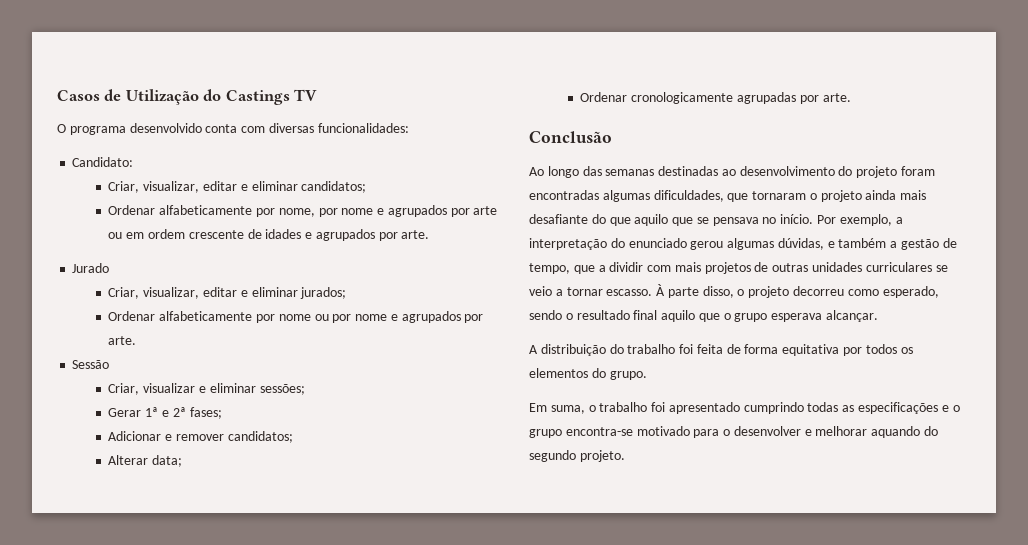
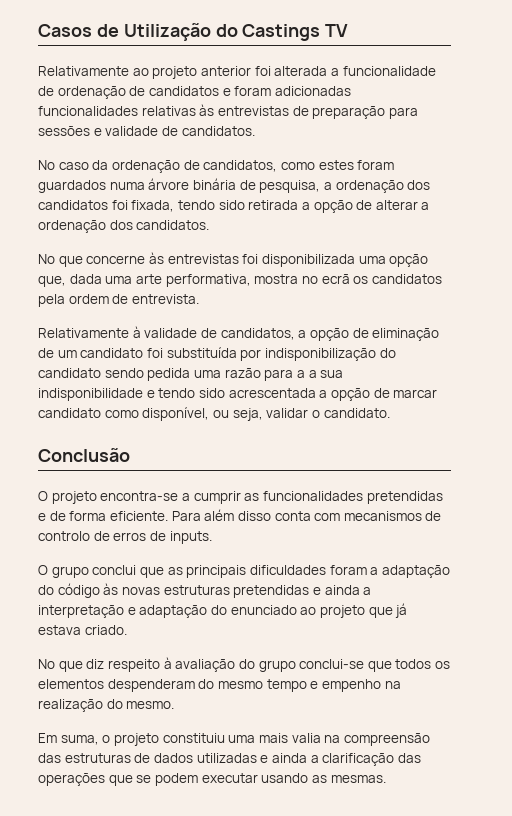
[57,123,409,135] [72,157,134,167] [108,181,367,193] [108,205,498,217] [108,229,430,241] [72,263,110,273] [108,287,347,299] [108,311,484,323] [108,336,137,345] [72,360,110,369] [108,383,305,395] [108,407,222,419] [108,431,293,443] [108,455,183,467] [580,92,851,104] [529,131,612,143] [529,166,936,178] [529,190,927,202] [529,214,903,226] [529,238,957,250] [529,262,948,274] [529,284,939,298] [529,310,879,322] [529,344,913,356] [529,368,647,380] [529,402,960,414] [529,426,939,438] [529,450,625,462] O programa desenvolvido conta com diversas funcionalidades: // Candidato: // Criar, visualizar, editar e eliminar candidatos; // Ordenar alfabeticamente por nome, por nome e agrupados por arte ou em ordem crescente de idades e agrupados por arte. // Jurado // Criar, visualizar, editar e eliminar jurados; // Ordenar alfabeticamente por nome ou por nome e agrupados por arte. // Sessão // Criar, visualizar e eliminar sessões; // Gerar 1ª e 2ª fases; // Adicionar e remover candidatos; // Alterar data; // Ordenar cronologicamente agrupadas por arte. // Conclusão // Ao longo das semanas destinadas ao desenvolvimento do projeto foram encontradas algumas dificuldades, que tornaram o projeto ainda mais desafiante do que aquilo que se pensava no início. Por exemplo, a interpretação do enunciado gerou algumas dúvidas, e também a gestão de tempo, que a dividir com mais projetos de outras unidades curriculares se veio a tornar escasso. À parte disso, o projeto decorreu como esperado, sendo o resultado final aquilo que o grupo esperava alcançar. // A distribuição do trabalho foi feita de forma equitativa por todos os elementos do grupo. // Em suma, o trabalho foi apresentado cumprindo todas as especificações e o grupo encontra-se motivado para o desenvolver e melhorar aquando do segundo projeto. -> [38,66,436,79] [38,86,351,99] [38,104,418,119] [38,126,255,136] [38,160,395,173] [38,178,431,193] [38,200,430,213] [38,220,210,233] [38,252,429,267] [38,274,442,287] [38,294,199,307] [38,326,440,341] [38,347,396,361] [38,368,344,381] [38,388,438,401] [38,407,390,421] [38,448,130,462] [38,491,443,504] [38,509,442,521] [38,531,212,544] [38,565,450,578] [38,583,372,598] [38,603,408,618] [38,625,127,635] [38,657,451,672] [38,679,401,692] [38,699,175,712] [38,733,430,746] [38,753,421,766] [38,773,386,786] Relativamente ao projeto anterior foi alterada a funcionalidade de ordenação de candidatos e foram adicionadas funcionalidades relativas às entrevistas de preparação para sessões e validade de candidatos. // No caso da ordenação de candidatos, como estes foram guardados numa árvore binária de pesquisa, a ordenação dos candidatos foi fixada, tendo sido retirada a opção de alterar a ordenação dos candidatos. // No que concerne às entrevistas foi disponibilizada uma opção que, dada uma arte performativa, mostra no ecrã os candidatos pela ordem de entrevista. // Relativamente à validade de candidatos, a opção de eliminação de um candidato foi substituída por indisponibilização do candidato sendo pedida uma razão para a a sua indisponibilidade e tendo sido acrescentada a opção de marcar candidato como disponível, ou seja, validar o candidato. // Conclusão // O projeto encontra-se a cumprir as funcionalidades pretendidas e de forma eficiente. Para além disso conta com mecanismos de controlo de erros de inputs. // O grupo conclui que as principais dificuldades foram a adaptação do código às novas estruturas pretendidas e ainda a interpretação e adaptação do enunciado ao projeto que já estava criado. // No que diz respeito à avaliação do grupo conclui-se que todos os elementos despenderam do mesmo tempo e empenho na realização do mesmo. // Em suma, o projeto constituiu uma mais valia na compreensão das estruturas de dados utilizadas e ainda a clarificação das operações que se podem executar usando as mesmas.

